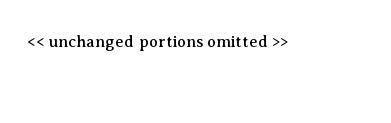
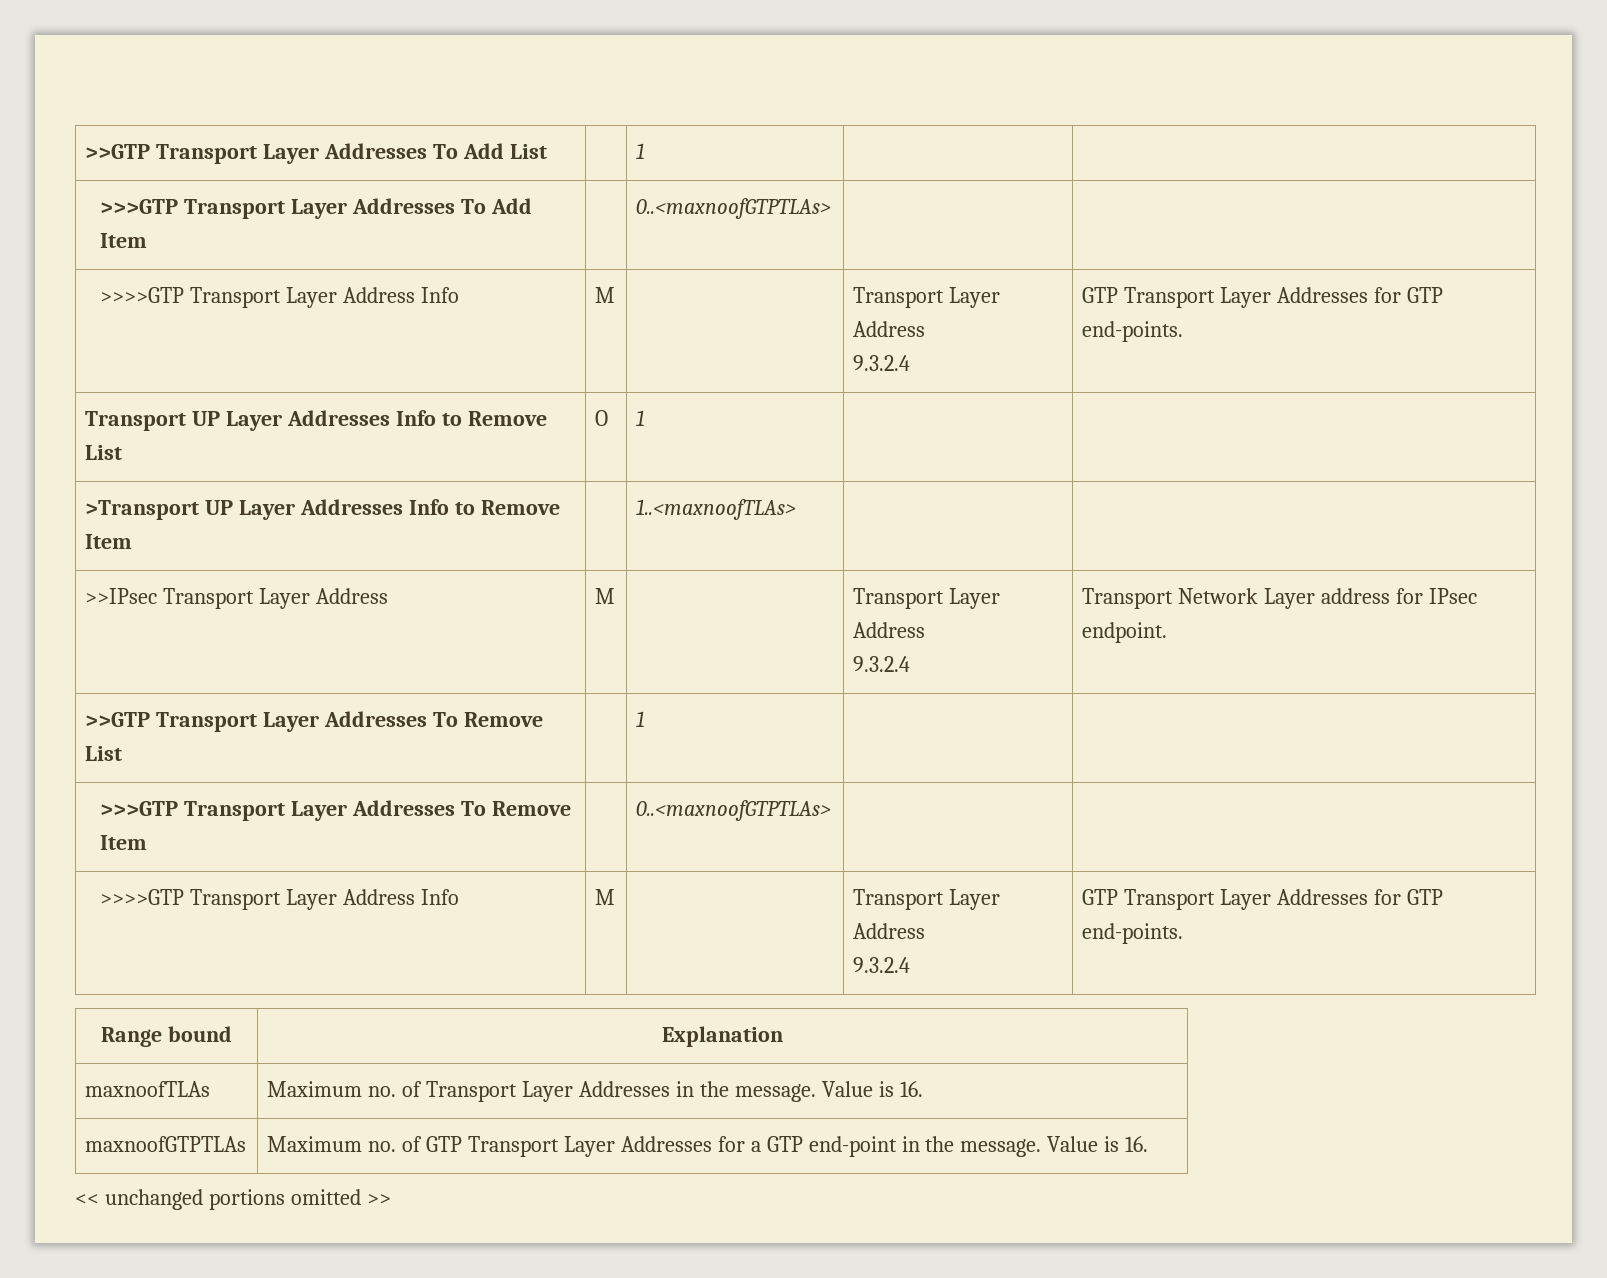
(27, 42) none -> [85,143,547,164] [636,143,646,159] [100,198,532,219] [100,233,148,248] [636,198,832,219] [100,287,459,308] [595,287,616,303] [853,287,1001,308] [853,321,926,337] [853,355,911,371] [1082,287,1443,308] [1082,321,1184,342] [85,410,547,431] [85,445,123,460] [595,410,609,426] [636,410,646,426] [85,499,560,520] [85,534,133,549] [636,499,797,520] [85,588,388,609] [595,588,616,604] [853,588,1001,609] [853,622,926,638] [853,656,911,672] [1082,588,1477,609] [1082,622,1168,643] [85,711,543,732] [85,746,123,761] [636,711,646,727] [100,800,571,821] [100,835,148,850] [636,800,832,821] [100,889,459,910] [595,889,616,905] [853,889,1001,910] [853,923,926,939] [853,957,911,973] [1082,889,1443,910] [1082,923,1184,944] [101,1026,232,1047] [662,1026,783,1047] [85,1081,211,1097] [267,1081,923,1102] [85,1136,247,1152] [267,1136,1149,1157] >>GTP Transport Layer Addresses To Add List | | 1 | | // >>>GTP Transport Layer Addresses To Add Item | | 0..<maxnoofGTPTLAs> | | // >>>>GTP Transport Layer Address Info | M | | Transport Layer Address // 9.3.2.4 | GTP Transport Layer Addresses for GTP end-points. // Transport UP Layer Addresses Info to Remove List | O | 1 | | // >Transport UP Layer Addresses Info to Remove Item | | 1..<maxnoofTLAs> | | // >>IPsec Transport Layer Address | M | | Transport Layer Address // 9.3.2.4 | Transport Network Layer address for IPsec endpoint. // >>GTP Transport Layer Addresses To Remove List | | 1 | | // >>>GTP Transport Layer Addresses To Remove Item | | 0..<maxnoofGTPTLAs> | | // >>>>GTP Transport Layer Address Info | M | | Transport Layer Address // 9.3.2.4 | GTP Transport Layer Addresses for GTP end-points. // Range bound | Explanation // maxnoofTLAs | Maximum no. of Transport Layer Addresses in the message. Value is 16. // maxnoofGTPTLAs | Maximum no. of GTP Transport Layer Addresses for a GTP end-point in the message. Value is 16. //

